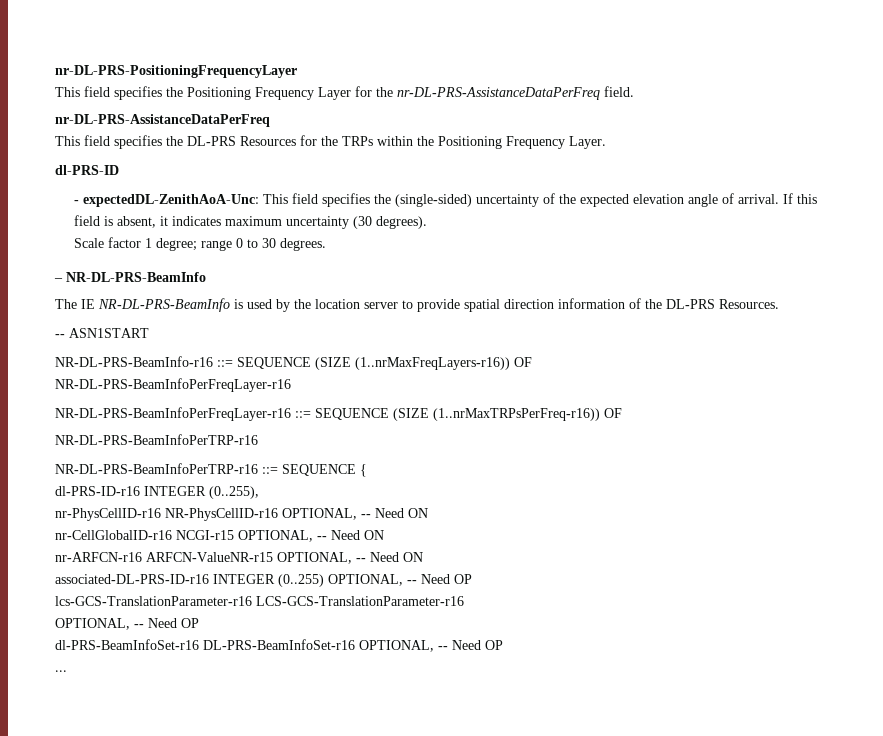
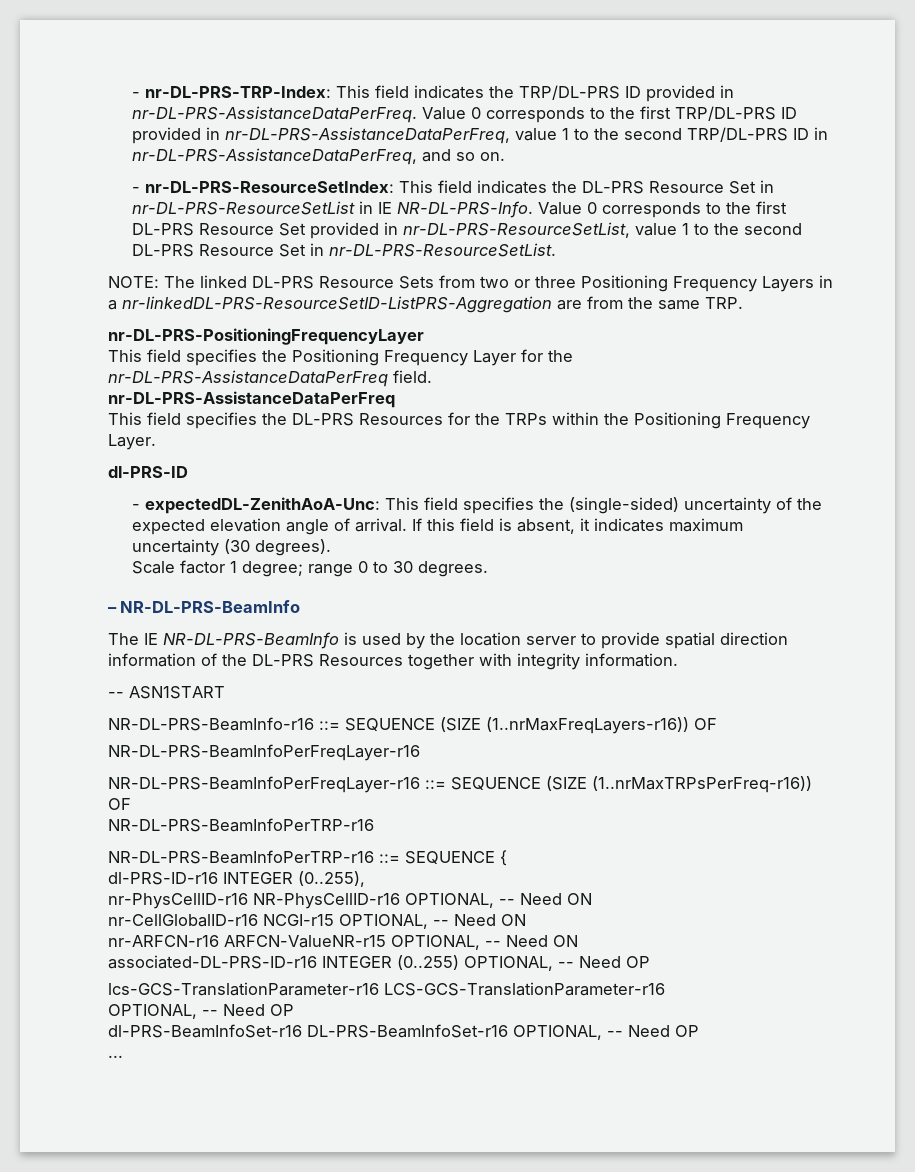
(55, 71) none -> [131,85,734,102] [131,106,797,123] [131,127,828,144] [131,148,505,165] [131,180,774,194] [131,201,787,218] [131,222,802,239] [131,243,556,257] [108,275,833,292] [108,296,743,313] - nr-DL-PRS-TRP-Index: This field indicates the TRP/DL-PRS ID provided in nr-DL-PRS-AssistanceDataPerFreq. Value 0 corresponds to the first TRP/DL-PRS ID provided in nr-DL-PRS-AssistanceDataPerFreq, value 1 to the second TRP/DL-PRS ID in nr-DL-PRS-AssistanceDataPerFreq, and so on. // - nr-DL-PRS-ResourceSetIndex: This field indicates the DL-PRS Resource Set in nr-DL-PRS-ResourceSetList in IE NR-DL-PRS-Info. Value 0 corresponds to the first DL-PRS Resource Set provided in nr-DL-PRS-ResourceSetList, value 1 to the second DL-PRS Resource Set in nr-DL-PRS-ResourceSetList. // NOTE: The linked DL-PRS Resource Sets from two or three Positioning Frequency Layers in a nr-linkedDL-PRS-ResourceSetID-ListPRS-Aggregation are from the same TRP. //
[719,299,779,309] Resources. -> [319,653,678,670] Resources together with integrity information.

